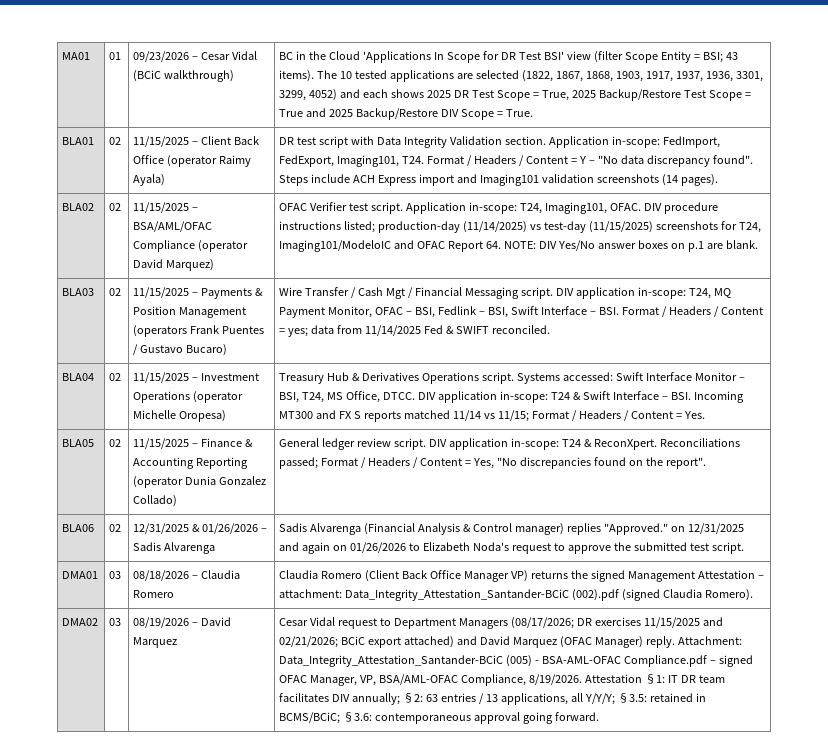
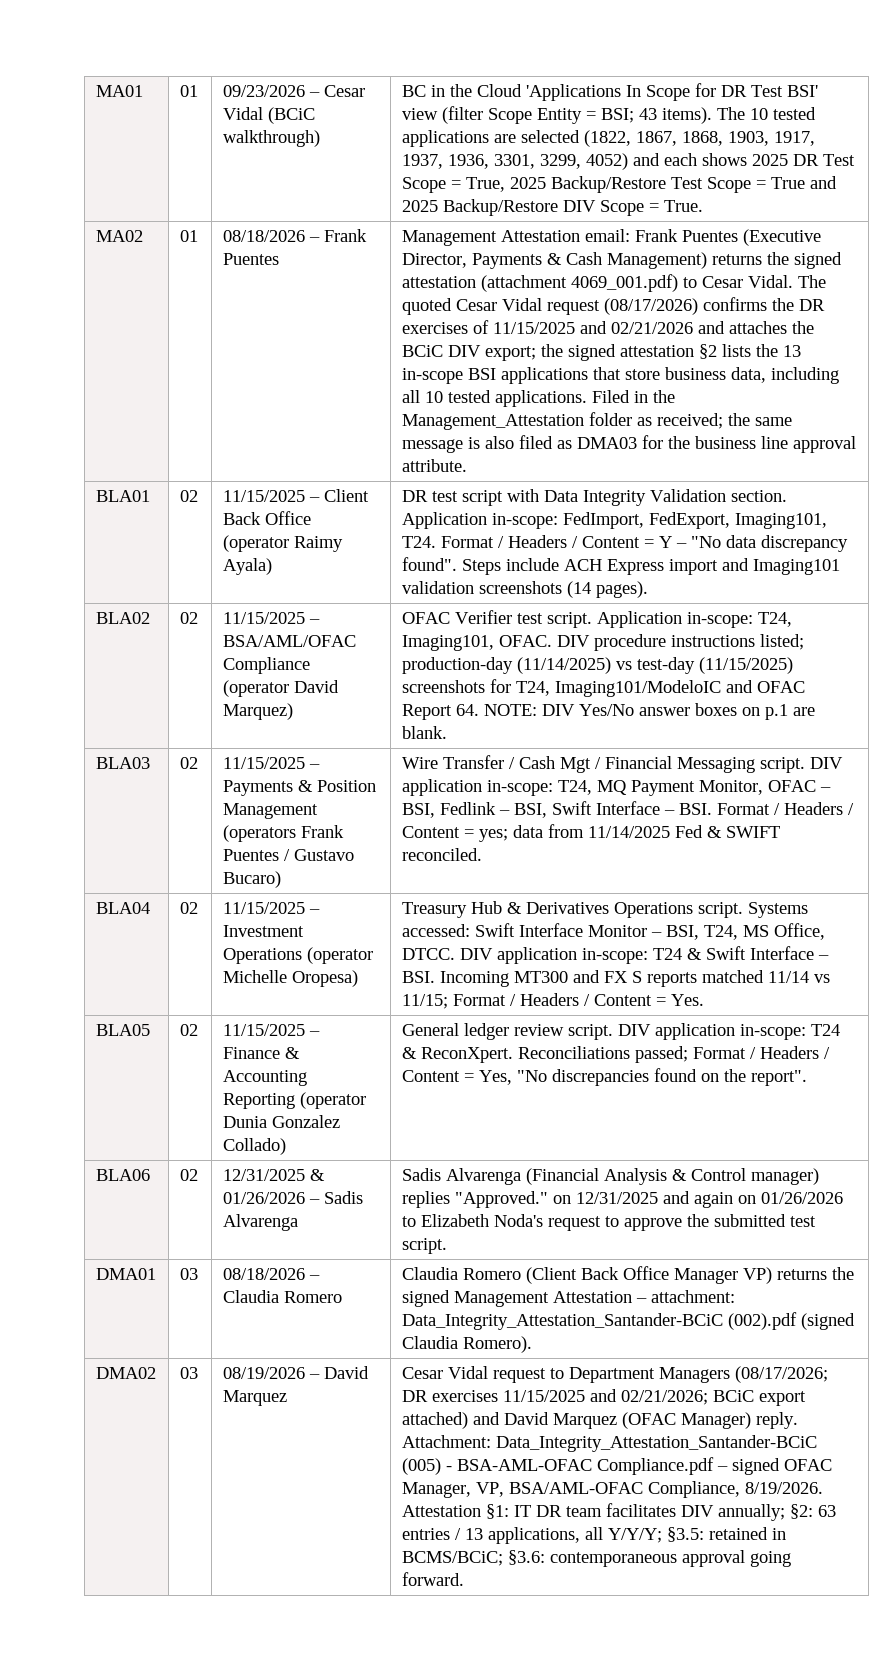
(534, 113) none -> [95,230,143,242] [179,230,198,242] [222,229,367,242] [222,253,279,265] [401,229,821,246] [401,252,842,269] [401,274,826,292] [401,297,825,315] [401,320,814,334] [401,344,801,361] [401,367,839,384] [401,390,675,407] [401,412,792,430] [401,435,856,453] [401,459,467,472] // MA02 | 01 | 08/18/2026 – Frank Puentes | Management Attestation email: Frank Puentes (Executive Director, Payments & Cash Management) returns the signed attestation (attachment 4069_001.pdf) to Cesar Vidal. The quoted Cesar Vidal request (08/17/2026) confirms the DR exercises of 11/15/2025 and 02/21/2026 and attaches the BCiC DIV export; the signed attestation §2 lists the 13 in-scope BSI applications that store business data, including all 10 tested applications. Filed in the Management_Attestation folder as received; the same message is also filed as DMA03 for the business line approval attribute.

